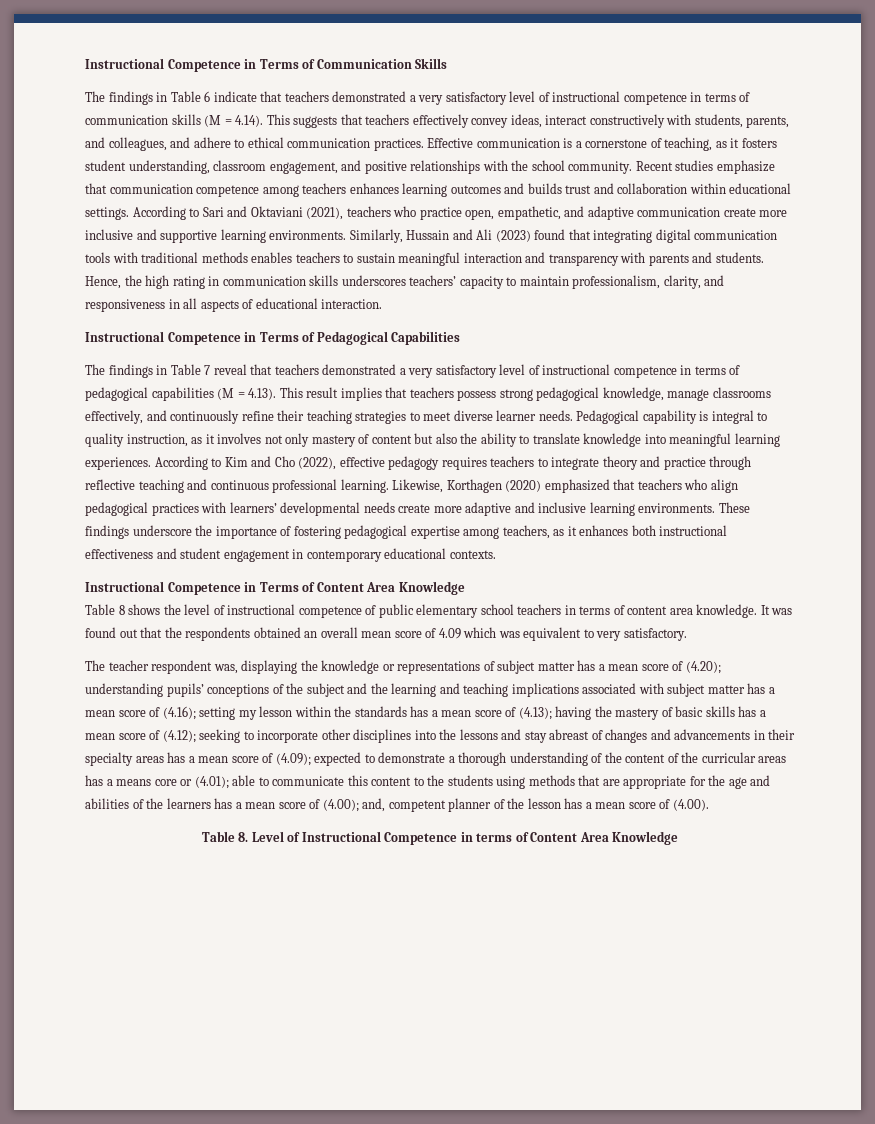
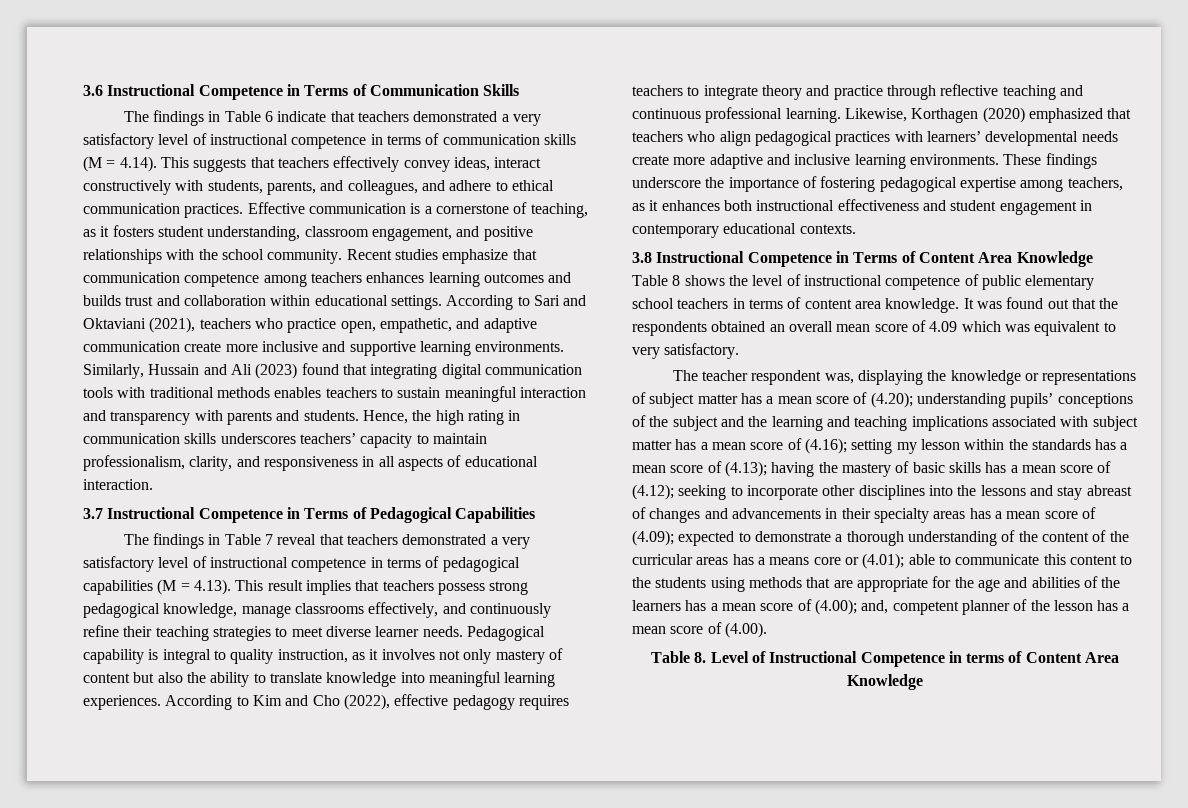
(85, 63) none -> [83,85,103,96] 3.6
(383, 304) none -> [83,508,103,519] 3.7
(496, 554) none -> [632,252,652,263] 3.8

